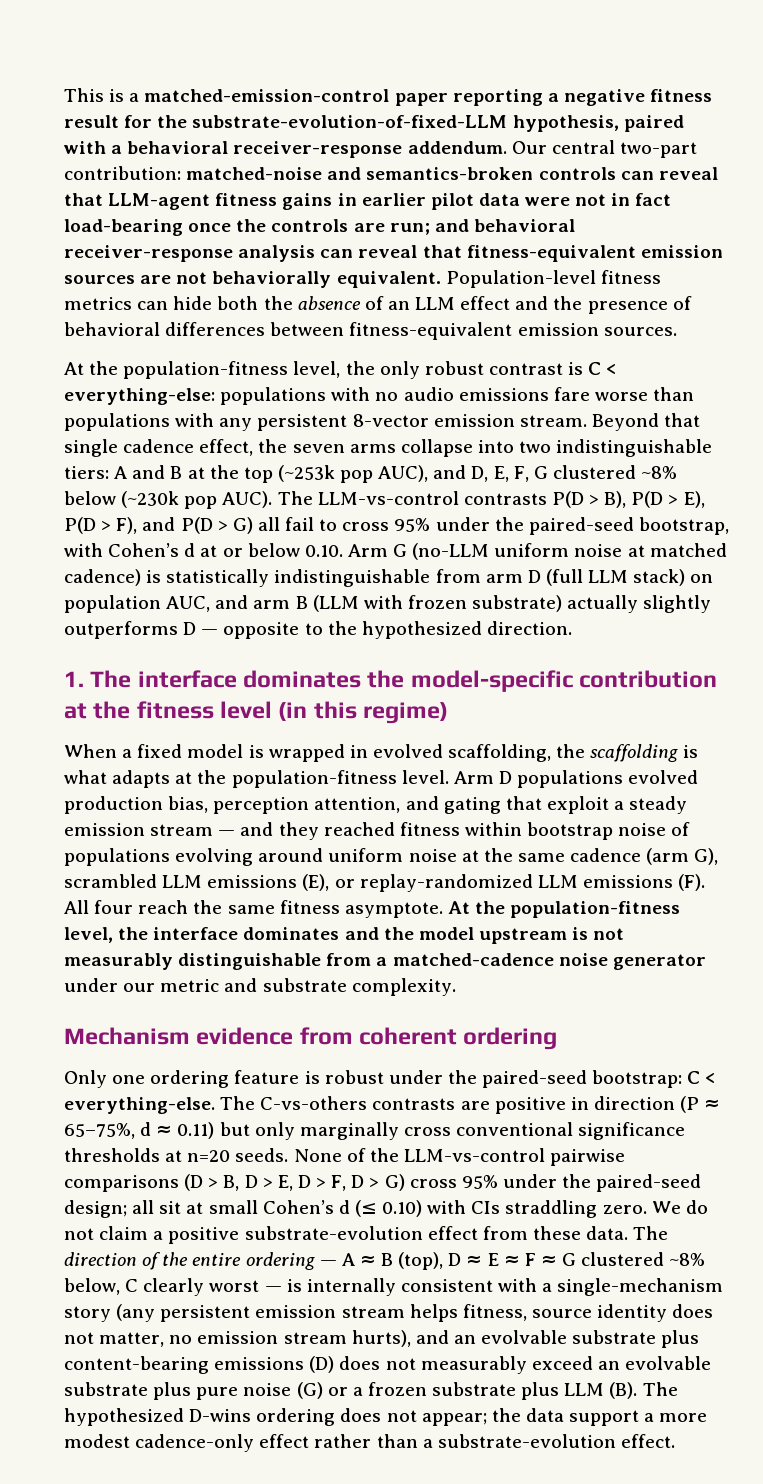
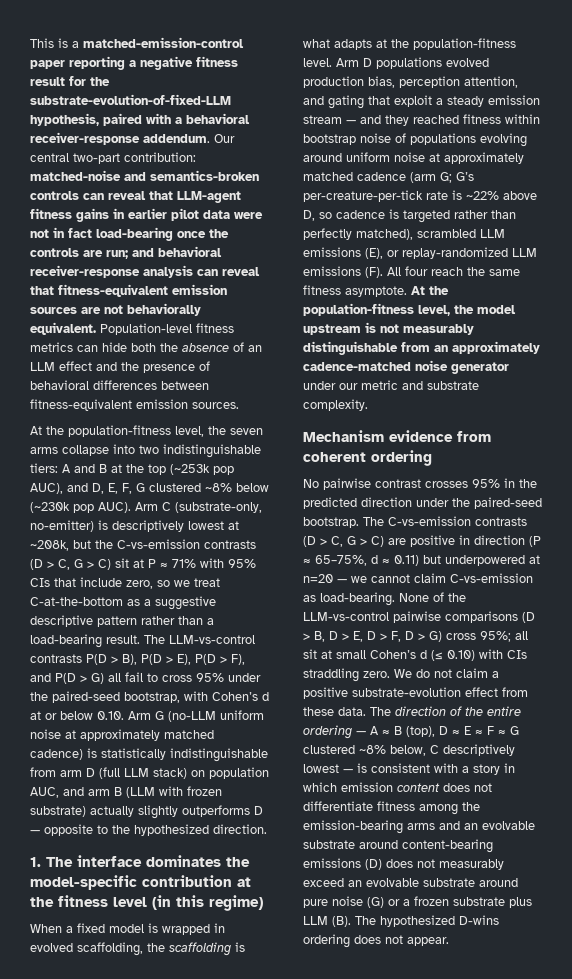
[379,361,617,379] [64,387,695,405] [64,413,701,431] [64,439,288,457] only robust contrast is C < everything-else: populations with no audio emissions fare worse than populations with any persistent 8-vector emission stream. Beyond that single cadence effect, the -> (226, 430) none
(273, 499) none -> [135,502,262,513] [30,520,239,532] [30,539,256,551] [30,558,256,570] [30,577,220,589] [30,596,216,610] [30,615,214,627] [30,634,140,648] Arm C (substrate-only, no-emitter) is descriptively lowest at ~208k, but the C-vs-emission contrasts (D > C, G > C) sit at P ≈ 71% with 95% CIs that include zero, so we treat C-at-the-bottom as a suggestive descriptive pattern rather than a load-bearing result.
(645, 551) none -> [80,729,160,741] approximately
[483,848,719,865] the same cadence (arm G), -> [444,152,524,164] [303,172,474,183] [303,190,537,202] [303,209,516,223] [303,228,413,240] approximately matched cadence (arm G; G’s per-creature-per-tick rate is ~22% above D, so cadence is targeted rather than perfectly matched),
[153,927,414,940] interface dominates and the -> (474, 309) none
[376,953,554,966] a matched-cadence -> [434,341,540,354] [303,362,411,371] an approximately cadence-matched
[64,1070,716,1088] [64,1096,456,1114] Only one ordering feature is robust under the paired-seed bootstrap: C < everything-else. The C-vs-others contrasts -> [303,478,537,490] [303,497,542,509] [303,516,527,528] [303,536,384,547] No pairwise contrast crosses 95% in the predicted direction under the paired-seed bootstrap. The C-vs-emission contrasts (D > C, G > C)
[254,1122,686,1140] [64,1148,289,1162] only marginally cross conventional significance thresholds at n=20 seeds. -> [445,555,540,566] [303,573,533,583] [303,592,395,606] underpowered at n=20 — we cannot claim C-vs-emission as load-bearing.
[461,1174,702,1192] [64,1200,127,1218] 95% under the paired-seed design; -> [480,631,511,642] 95%;
[143,1278,260,1296] clearly worst -> [443,744,515,756] [303,764,339,773] descriptively lowest
[306,1278,396,1296] internally -> (367, 768) none
[557,1278,724,1296] [64,1304,714,1322] [64,1330,411,1347] single-mechanism story (any persistent emission stream helps fitness, source identity does not matter, no emission stream hurts), -> [473,763,515,775] [303,782,492,792] [303,801,480,815] [303,820,435,834] story in which emission content does not differentiate fitness among the emission-bearing arms
[661,1330,700,1348] plus -> [359,840,398,849] around
[153,1382,192,1400] plus -> [479,878,518,887] around
[421,1408,708,1426] [64,1434,675,1452] appear; the data support a more modest cadence-only effect rather than a substrate-evolution effect. -> [407,937,449,946] appear.

